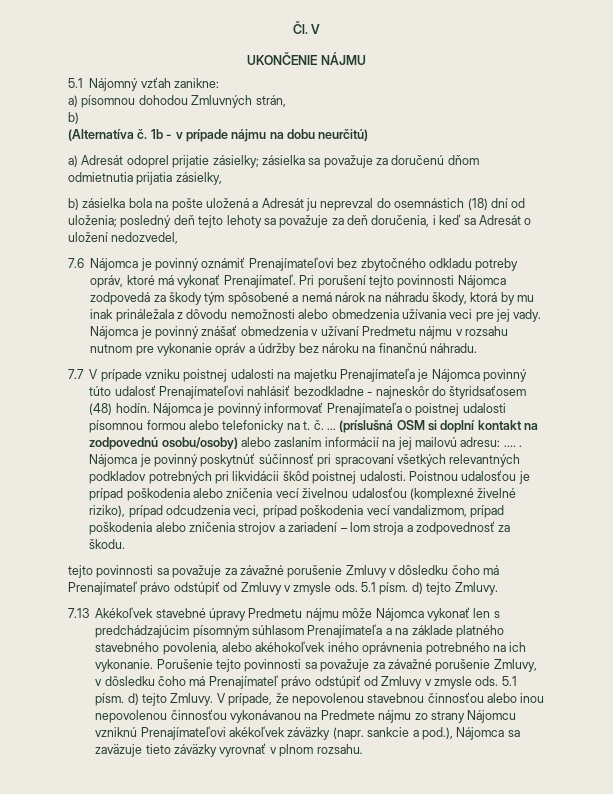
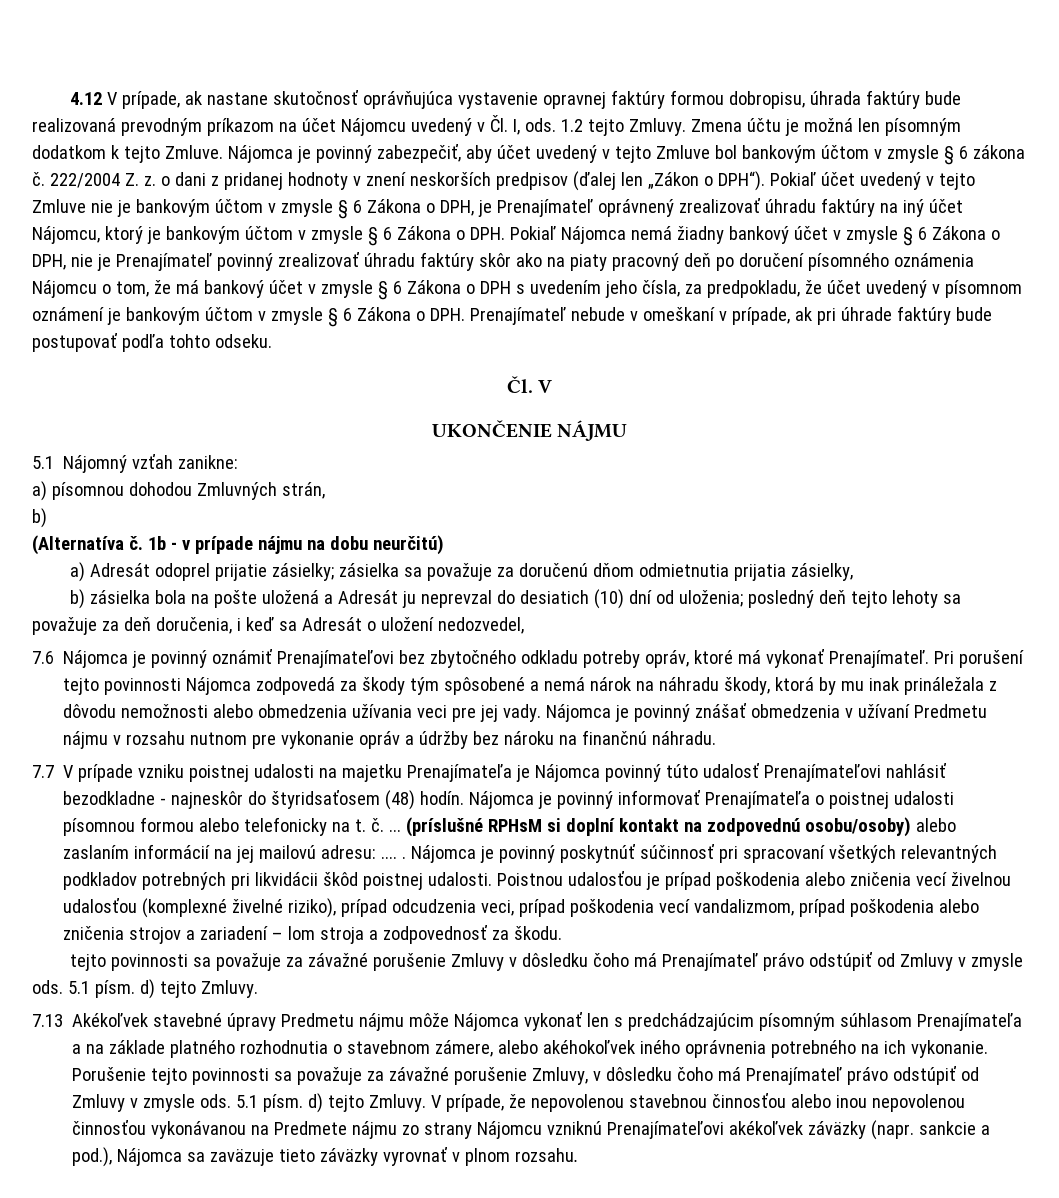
(292, 27) none -> [70,90,962,109] [32,115,961,136] [32,144,1025,165] [32,171,975,191] [32,198,963,219] [32,226,1000,246] [32,252,974,271] [32,280,1022,300] [32,306,992,327] [32,333,272,352] 4.12 V prípade, ak nastane skutočnosť oprávňujúca vystavenie opravnej faktúry formou dobropisu, úhrada faktúry bude realizovaná prevodným príkazom na účet Nájomcu uvedený v Čl. I, ods. 1.2 tejto Zmluvy. Zmena účtu je možná len písomným dodatkom k tejto Zmluve. Nájomca je povinný zabezpečiť, aby účet uvedený v tejto Zmluve bol bankovým účtom v zmysle § 6 zákona č. 222/2004 Z. z. o dani z pridanej hodnoty v znení neskorších predpisov (ďalej len „Zákon o DPH“). Pokiaľ účet uvedený v tejto Zmluve nie je bankovým účtom v zmysle § 6 Zákona o DPH, je Prenajímateľ oprávnený zrealizovať úhradu faktúry na iný účet Nájomcu, ktorý je bankovým účtom v zmysle § 6 Zákona o DPH. Pokiaľ Nájomca nemá žiadny bankový účet v zmysle § 6 Zákona o DPH, nie je Prenajímateľ povinný zrealizovať úhradu faktúry skôr ako na piaty pracovný deň po doručení písomného oznámenia Nájomcu o tom, že má bankový účet v zmysle § 6 Zákona o DPH s uvedením jeho čísla, za predpokladu, že účet uvedený v písomnom oznámení je bankovým účtom v zmysle § 6 Zákona o DPH. Prenajímateľ nebude v omeškaní v prípade, ak pri úhrade faktúry bude postupovať podľa tohto odseku. //
[394,198,488,210] osemnástich (18) -> [520,589,625,609] desiatich (10)
[339,420,425,433] (príslušná OSM -> [406,817,543,837] (príslušné RPHsM
[95,642,219,655] stavebného povolenia, -> [240,1040,494,1057] rozhodnutia o stavebnom zámere,

